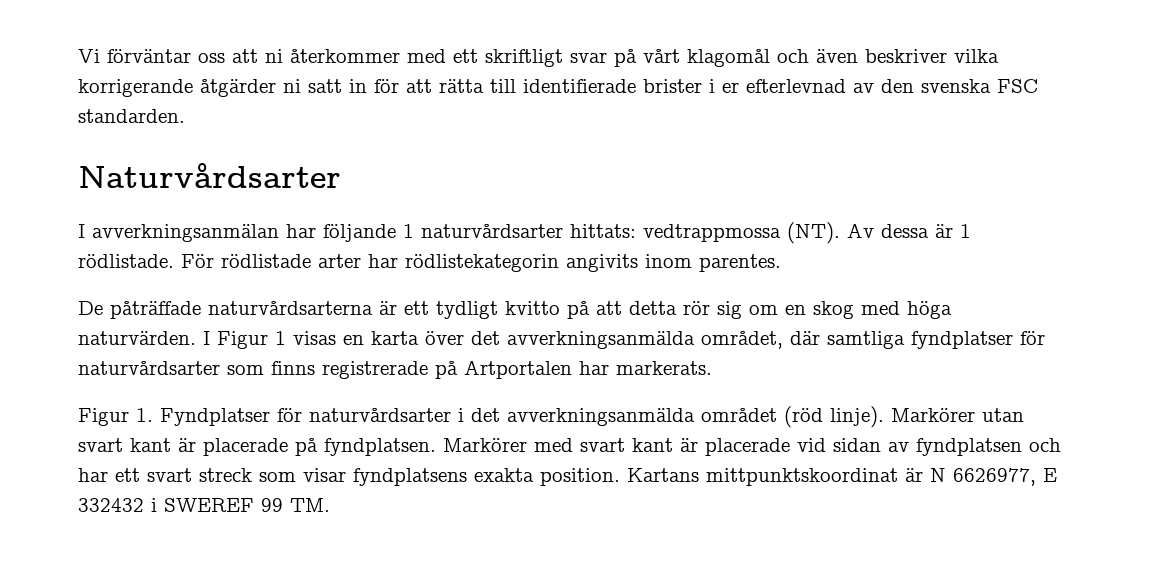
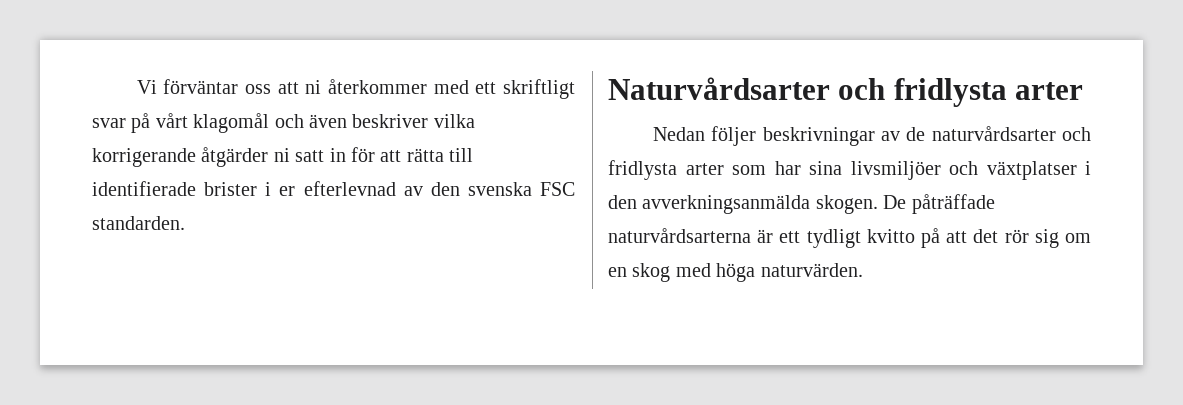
[78,222,971,244] [78,254,781,272] // I avverkningsanmälan har följande 1 naturvårdsarter hittats: vedtrappmossa (NT). Av dessa är 1 rödlistade. För rödlistade arter har rödlistekategorin angivits inom parentes. // -> [838,78,1084,107] [652,126,1091,146] [608,160,1091,180] [608,195,878,214] och fridlysta arter // Nedan följer beskrivningar av de naturvårdsarter och fridlysta arter som har sina livsmiljöer och växtplatser i den avverkningsanmälda skogen.
[629,301,677,315] detta -> [973,229,999,243] det
[203,331,1045,349] [78,360,712,379] [78,406,1024,428] [78,438,1061,456] [78,468,1057,486] [78,498,330,512] I Figur 1 visas en karta över det avverkningsanmälda området, där samtliga fyndplatser för naturvårdsarter som finns registrerade på Artportalen har markerats. // Figur 1. Fyndplatser för naturvårdsarter i det avverkningsanmälda området (röd linje). Markörer utan svart kant är placerade på fyndplatsen. Markörer med svart kant är placerade vid sidan av fyndplatsen och har ett svart streck som visar fyndplatsens exakta position. Kartans mittpunktskoordinat är N 6626977, E 332432 i SWEREF 99 TM. -> (863, 270) none

